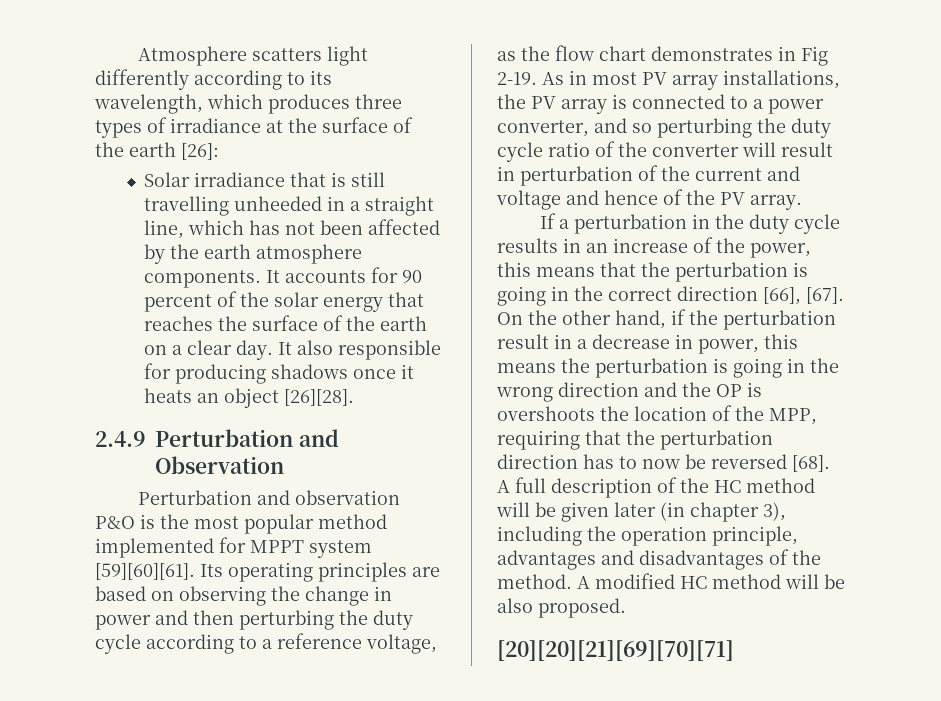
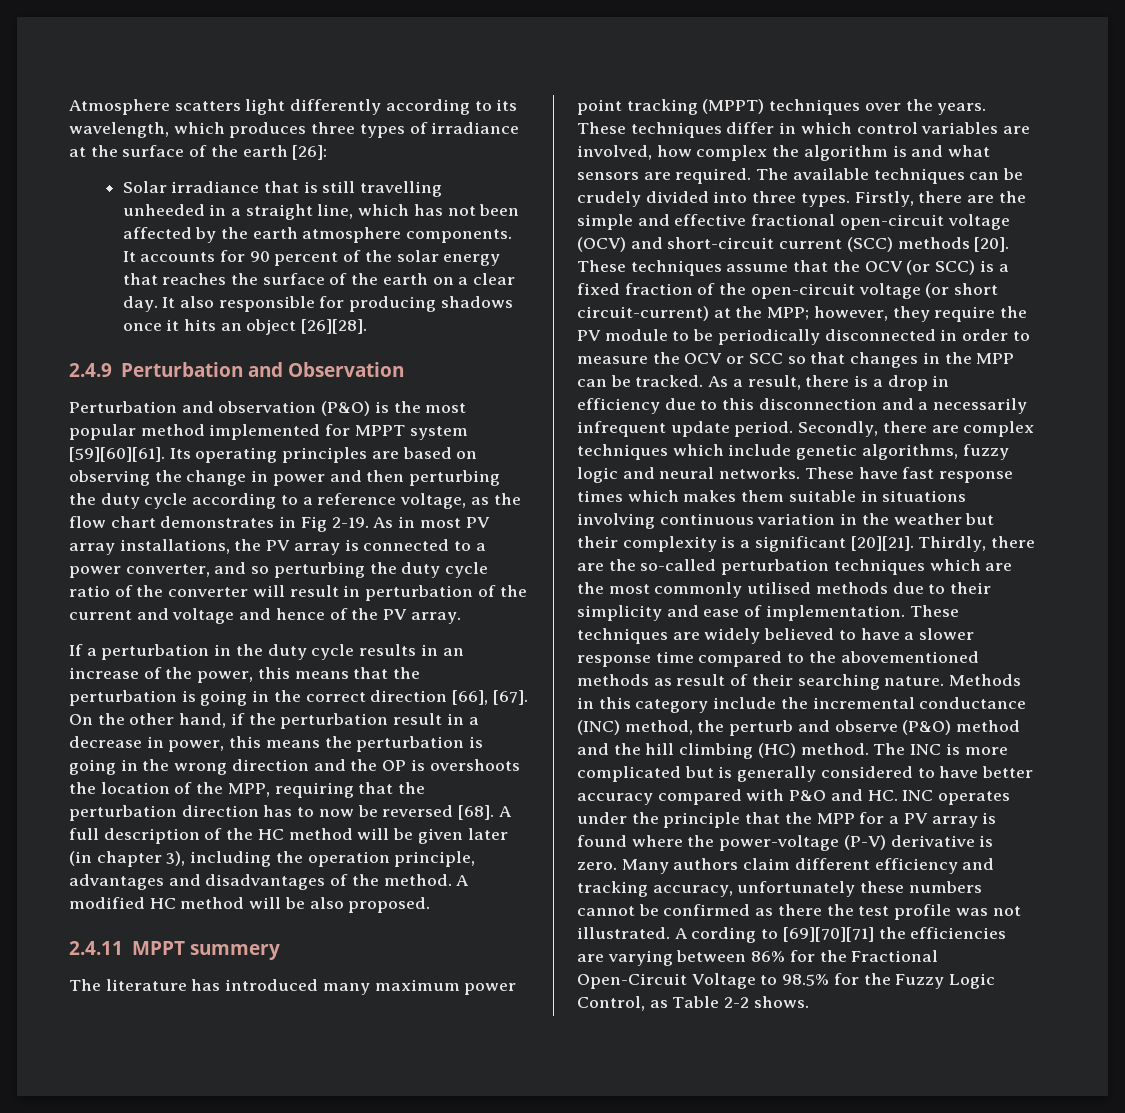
[143,388,192,403] heats -> [183,319,216,331] hits
[95,516,135,529] P&O -> [321,401,371,416] (P&O)
[497,640,734,661] [20][20][21][69][70][71] -> [69,941,280,960] [69,979,517,995] [577,99,987,115] [577,122,1031,138] [577,145,991,161] [577,168,1024,184] [577,191,1026,207] [577,214,1010,230] [577,237,1010,252] [577,260,1009,276] [577,283,999,299] [577,306,1028,322] [577,329,1030,345] [577,352,1015,368] [577,375,950,391] [577,398,1028,414] [577,421,1035,437] [577,444,1009,460] [577,467,1014,483] [577,490,967,502] [577,513,995,529] [577,536,1036,552] [577,559,1013,575] [577,582,992,598] [577,605,959,621] [577,628,975,644] [577,651,979,667] [577,674,1022,690] [577,697,1027,713] [577,720,1021,736] [577,743,1008,759] [577,766,1034,782] [577,789,1011,805] [577,812,997,828] [577,835,994,851] [577,858,995,874] [577,881,982,897] [577,904,1021,920] [577,927,1007,943] [577,950,939,966] [577,973,996,989] [577,996,809,1011] 2.4.11 MPPT summery // The literature has introduced many maximum power point tracking (MPPT) techniques over the years. These techniques differ in which control variables are involved, how complex the algorithm is and what sensors are required. The available techniques can be crudely divided into three types. Firstly, there are the simple and effective fractional open-circuit voltage (OCV) and short-circuit current (SCC) methods [20]. These techniques assume that the OCV (or SCC) is a fixed fraction of the open-circuit voltage (or short circuit-current) at the MPP; however, they require the PV module to be periodically disconnected in order to measure the OCV or SCC so that changes in the MPP can be tracked. As a result, there is a drop in efficiency due to this disconnection and a necessarily infrequent update period. Secondly, there are complex techniques which include genetic algorithms, fuzzy logic and neural networks. These have fast response times which makes them suitable in situations involving continuous variation in the weather but their complexity is a significant [20][21]. Thirdly, there are the so-called perturbation techniques which are the most commonly utilised methods due to their simplicity and ease of implementation. These techniques are widely believed to have a slower response time compared to the abovementioned methods as result of their searching nature. Methods in this category include the incremental conductance (INC) method, the perturb and observe (P&O) method and the hill climbing (HC) method. The INC is more complicated but is generally considered to have better accuracy compared with P&O and HC. INC operates under the principle that the MPP for a PV array is found where the power-voltage (P-V) derivative is zero. Many authors claim different efficiency and tracking accuracy, unfortunately these numbers cannot be confirmed as there the test profile was not illustrated. A cording to [69][70][71] the efficiencies are varying between 86% for the Fractional Open-Circuit Voltage to 98.5% for the Fuzzy Logic Control, as Table 2-2 shows.

